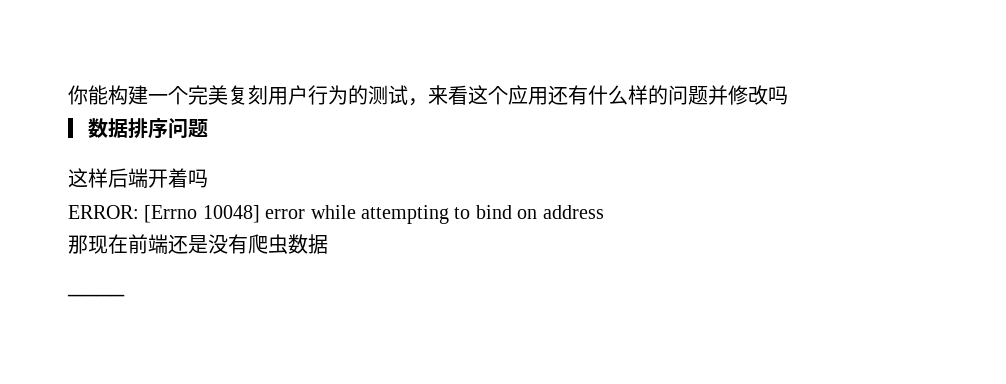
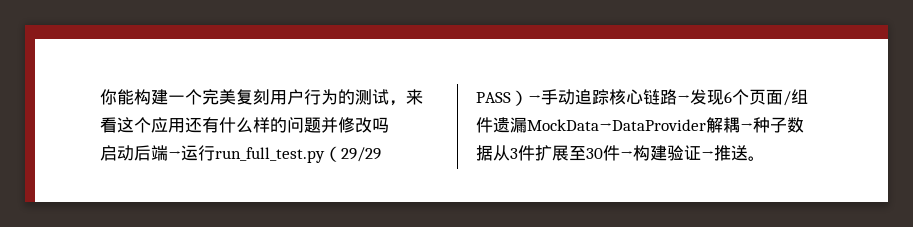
[68,118,208,139] [68,168,208,188] [68,205,604,224] [68,234,328,254] [67,294,125,302] ▎数据排序问题 // 这样后端开着吗 // ERROR: [Errno 10048] error while attempting to bind on address // 那现在前端还是没有爬虫数据 // ──── -> [100,145,381,163] [476,89,808,106] [476,117,804,133] [476,145,765,161] 启动后端→运行run_full_test.py（29/29 PASS）→手动追踪核心链路→发现6个页面/组件遗漏MockData→DataProvider解耦→种子数据从3件扩展至30件→构建验证→推送。

